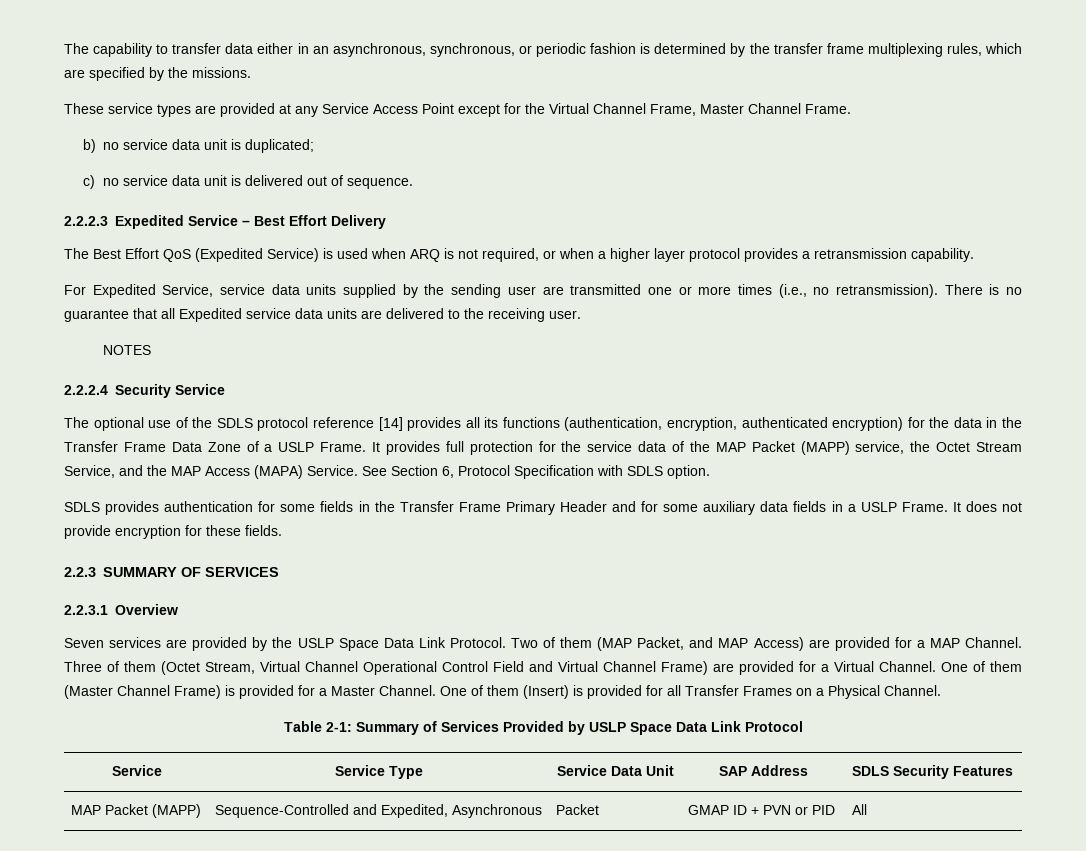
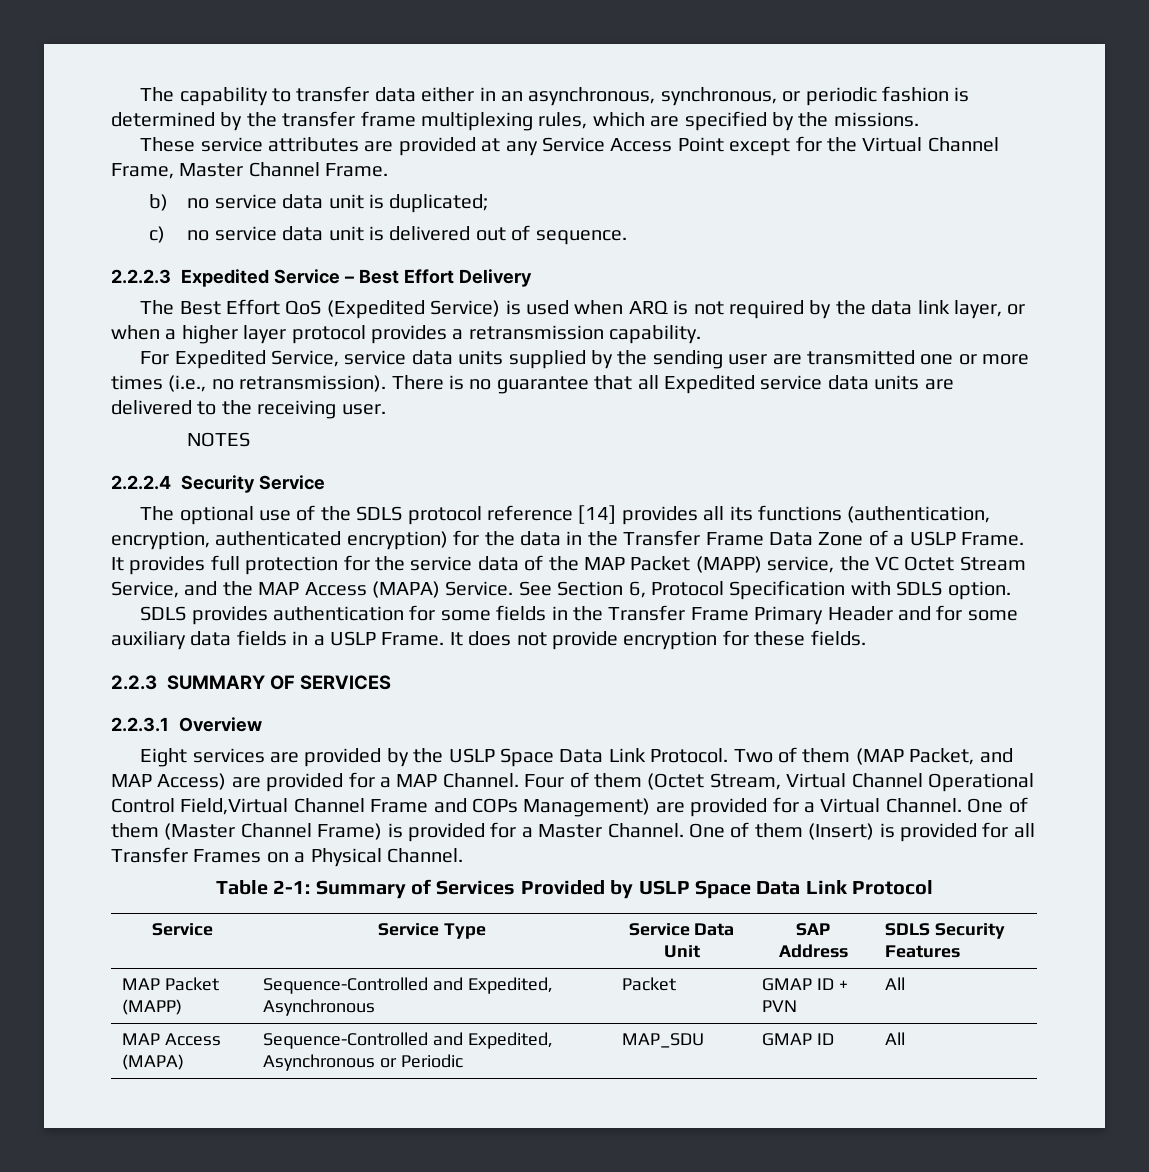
[157,104,191,117] types -> [267,137,359,152] attributes
[482,248,539,262] required, -> [728,300,1002,319] required by the data link layer,
(931, 446) none -> [874,556,899,571] VC
[64,638,104,648] Seven -> [140,748,188,767] Eight
[64,661,102,672] Three -> [524,774,565,788] Four
[493,661,708,675] Field and Virtual Channel Frame) -> [180,798,651,817] Field,Virtual Channel Frame and COPs Management)
[794,805,835,815] [851,804,867,815] or PID | All -> [885,977,906,990] [122,1033,221,1046] [122,1054,185,1070] [263,1032,553,1049] [263,1054,463,1071] [622,1033,705,1048] [762,1033,834,1046] [885,1032,906,1045] | All // MAP Access (MAPA) | Sequence-Controlled and Expedited, Asynchronous or Periodic | MAP_SDU | GMAP ID | All

